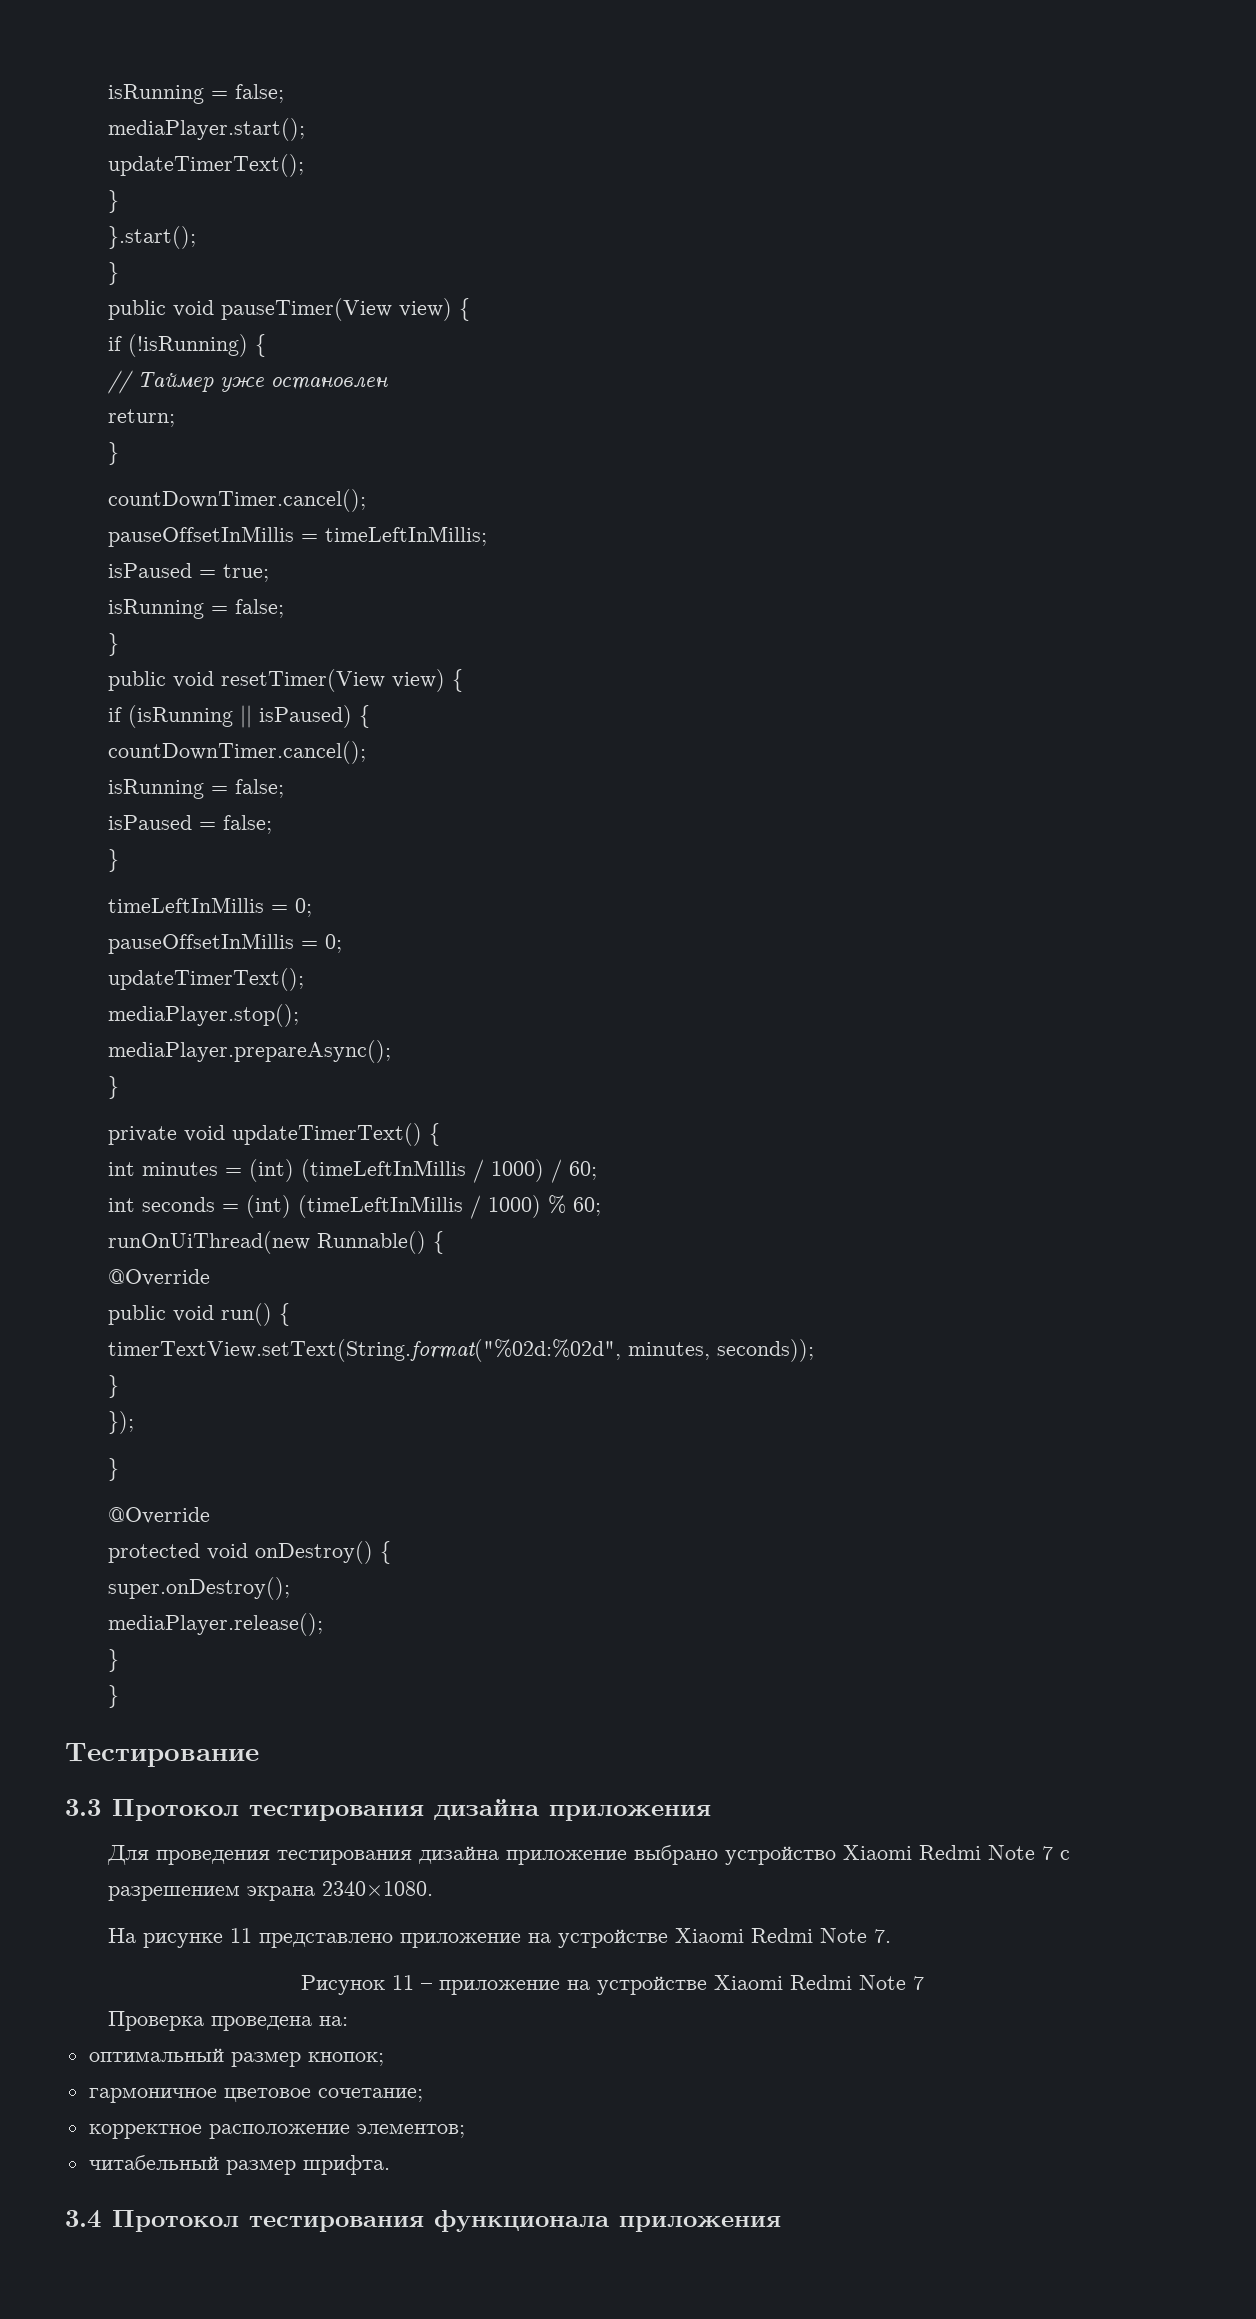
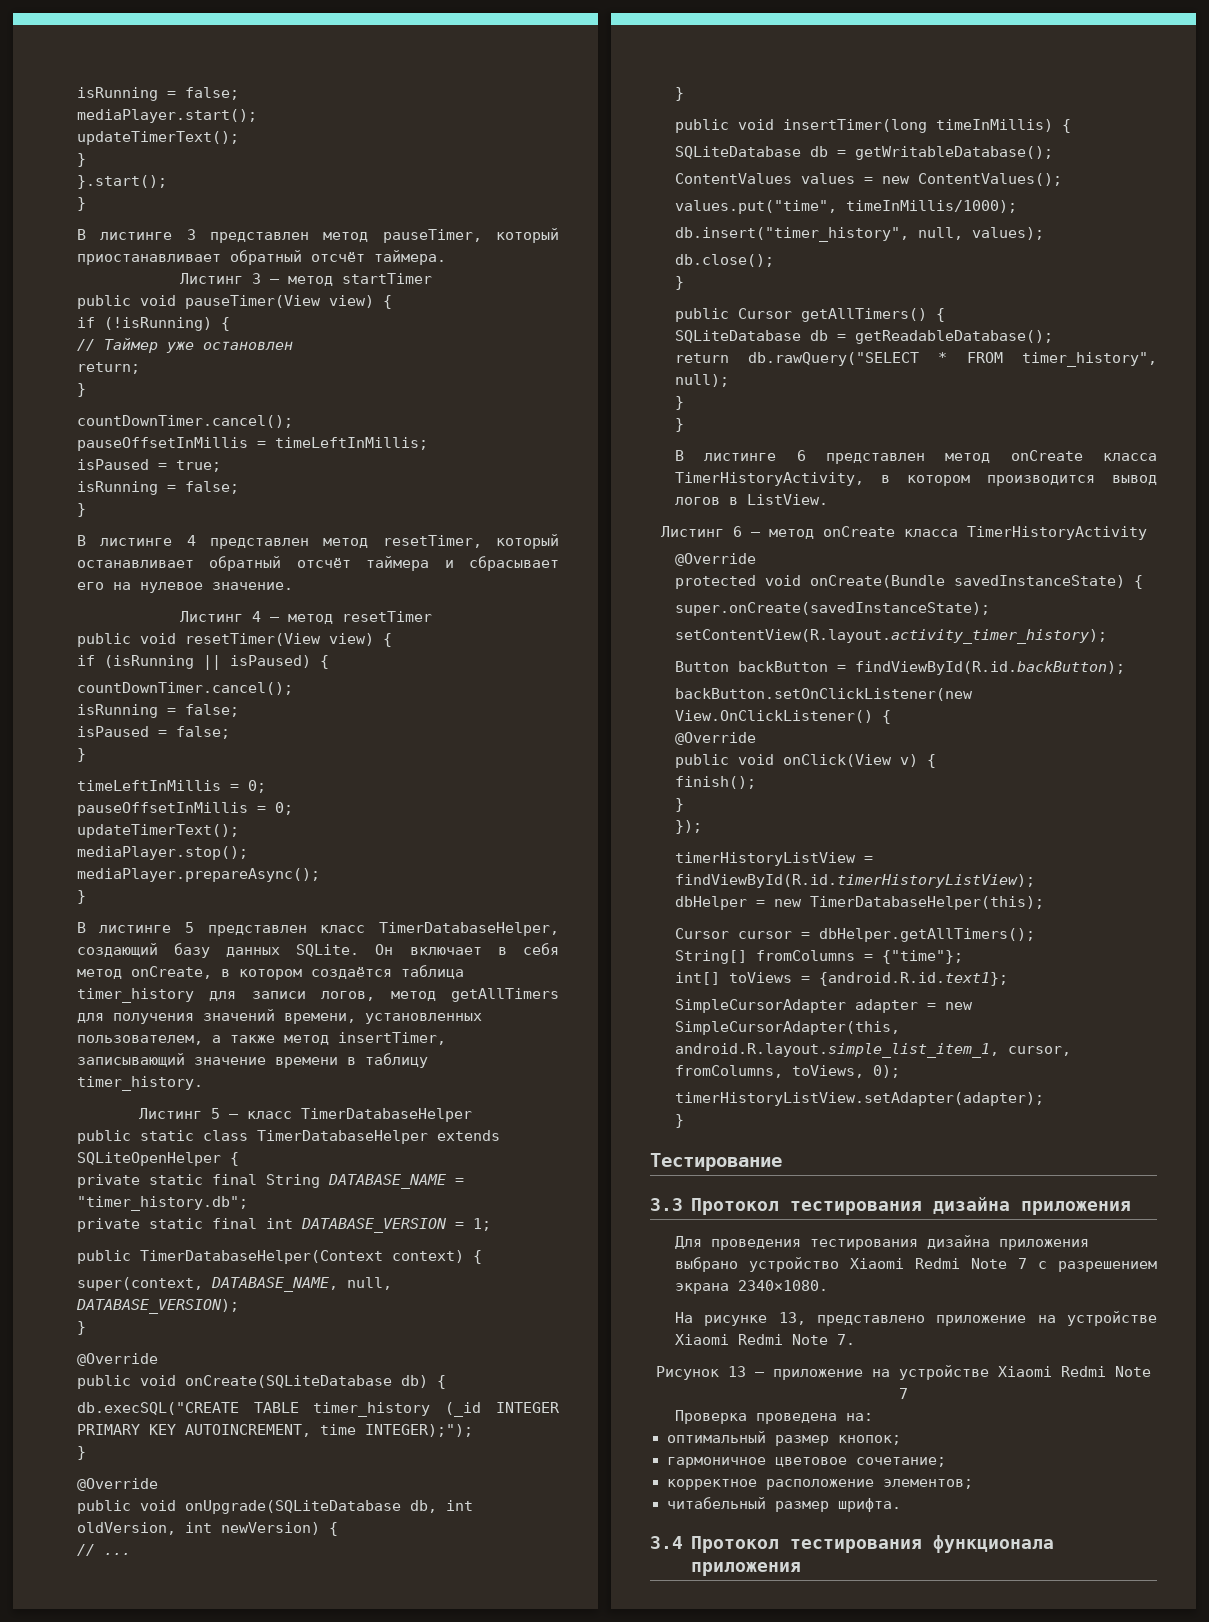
(119, 273) none -> [76,228,559,243] [76,250,446,265] [179,273,432,286] // В листинге 3 представлен метод pauseTimer, который приостанавливает обратный отсчёт таймера. // Листинг 3 – метод startTimer
(119, 644) none -> [76,534,559,549] [76,556,559,571] [76,582,293,593] [179,611,432,624] // В листинге 4 представлен метод resetTimer, который останавливает обратный отсчёт таймера и сбрасывает его на нулевое значение. // Листинг 4 – метод resetTimer
[107,1123,440,1146] [107,1159,597,1183] [107,1195,601,1219] [107,1231,426,1254] private void updateTimerText() { // int minutes = (int) (timeLeftInMillis / 1000) / 60; // int seconds = (int) (timeLeftInMillis / 1000) % 60; // runOnUiThread(new Runnable() -> [76,922,559,936] [76,943,559,958] [76,965,464,980] [76,988,559,1003] [76,1009,482,1024] [76,1032,446,1045] [76,1053,428,1068] [76,1076,203,1091] [139,1108,472,1122] [76,1130,500,1144] [76,1152,239,1166] [76,1174,464,1189] [76,1196,248,1211] [76,1218,491,1233] [76,1250,482,1264] [76,1277,392,1292] [75,1299,239,1314] [76,1321,86,1335] [76,1353,158,1366] [76,1375,446,1389] [76,1402,560,1417] [76,1424,473,1437] [76,1446,86,1460] [76,1478,158,1491] [76,1500,473,1514] [76,1522,338,1536] [76,1544,131,1556] [674,87,684,101] [674,119,1071,133] [674,146,1053,160] [674,173,1062,186] [674,200,1017,214] [674,227,1044,242] [674,254,774,267] [674,276,684,290] [674,308,945,322] [674,330,1053,344] [674,352,1157,367] [674,374,729,387] [674,396,684,410] [674,418,684,432] [674,450,1157,464] [674,472,1157,486] [674,494,828,505] [660,526,1147,540] [674,553,756,566] [674,575,1143,589] [674,602,990,616] [674,629,1107,644] [674,661,1125,675] [674,688,973,701] [674,710,873,723] В листинге 5 представлен класс TimerDatabaseHelper, создающий базу данных SQLite. Он включает в себя метод onCreate, в котором создаётся таблица timer_history для записи логов, метод getAllTimers для получения значений времени, установленных пользователем, а также метод insertTimer, записывающий значение времени в таблицу timer_history. // Листинг 5 – класс TimerDatabaseHelper // public static class TimerDatabaseHelper extends SQLiteOpenHelper { // private static final String DATABASE_NAME = "timer_history.db"; // private static final int DATABASE_VERSION = 1; // public TimerDatabaseHelper(Context context) { // super(context, DATABASE_NAME, null, DATABASE_VERSION); // } // @Override // public void onCreate(SQLiteDatabase db) { // db.execSQL("CREATE TABLE timer_history (_id INTEGER PRIMARY KEY AUTOINCREMENT, time INTEGER);"); // } // @Override // public void onUpgrade(SQLiteDatabase db, int oldVersion, int newVersion) { // // ... // } // public void insertTimer(long timeInMillis) { // SQLiteDatabase db = getWritableDatabase(); // ContentValues values = new ContentValues(); // values.put("time", timeInMillis/1000); // db.insert("timer_history", null, values); // db.close(); // } // public Cursor getAllTimers() { // SQLiteDatabase db = getReadableDatabase(); // return db.rawQuery("SELECT * FROM timer_history", null); // } // } // В листинге 6 представлен метод onCreate класса TimerHistoryActivity, в котором производится вывод логов в ListView. // Листинг 6 – метод onCreate класса TimerHistoryActivity // @Override // protected void onCreate(Bundle savedInstanceState) { // super.onCreate(savedInstanceState); // setContentView(R.layout.activity_timer_history); // Button backButton = findViewById(R.id.backButton); // backButton.setOnClickListener(new View.OnClickListener()
[220,1303,290,1326] [107,1339,814,1362] run() { // timerTextView.setText(String.format("%02d:%02d", minutes, seconds)); -> [782,754,936,768] [674,776,756,789] onClick(View v) { // finish();
[107,1458,119,1481] [107,1507,210,1524] [107,1541,391,1564] [107,1577,290,1600] [107,1613,323,1636] [107,1649,119,1672] } // @Override // protected void onDestroy() { // super.onDestroy(); // mediaPlayer.release(); // } -> [674,852,873,866] [674,874,1035,888] [674,896,1044,910] [674,928,1035,942] [674,950,963,964] [674,972,1008,986] [674,999,973,1013] [674,1021,900,1035] [674,1043,1071,1058] [674,1065,900,1078] [674,1092,1044,1106] timerHistoryListView = findViewById(R.id.timerHistoryListView); // dbHelper = new TimerDatabaseHelper(this); // Cursor cursor = dbHelper.getAllTimers(); // String[] fromColumns = {"time"}; // int[] toViews = {android.R.id.text1}; // SimpleCursorAdapter adapter = new SimpleCursorAdapter(this, android.R.layout.simple_list_item_1, cursor, fromColumns, toViews, 0); // timerHistoryListView.setAdapter(adapter);
[505,1850,627,1865] приложение -> [998,1239,1089,1250] приложения
[229,1928,252,1943] 11 -> [778,1312,806,1325] 13,
[391,1975,414,1990] 11 -> [728,1366,746,1377] 13

